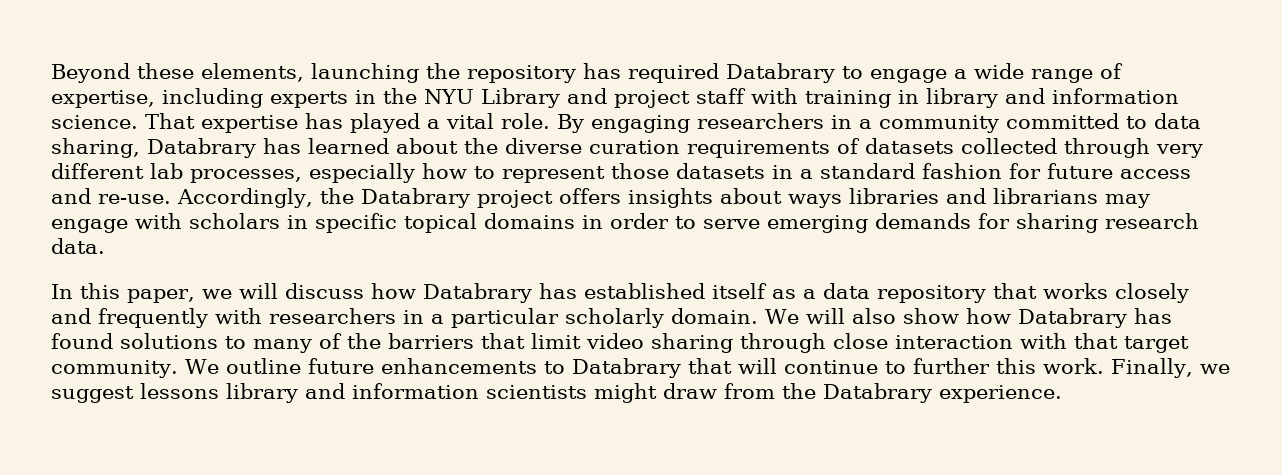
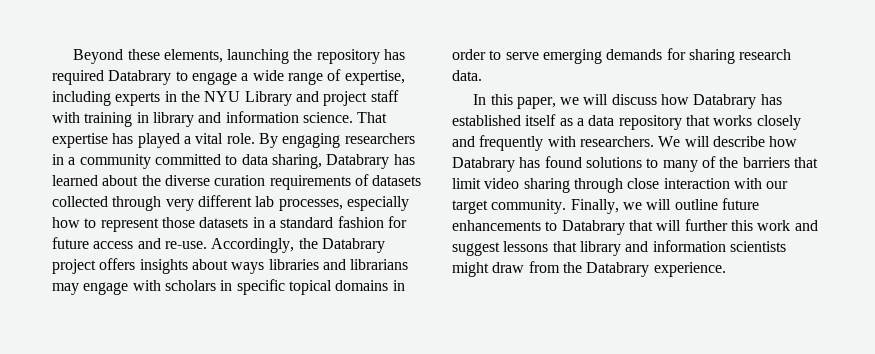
[269,308,959,328] researchers in a particular scholarly domain. We will also show -> [579,136,765,147] researchers. We will describe
[1074,333,1118,349] that -> [766,181,789,189] our
[184,359,219,374] We -> [570,199,672,214] Finally, we will
[783,358,1230,378] continue to further this work. Finally, we -> [684,219,818,231] further this work and
(219, 391) none -> [552,241,577,252] that

